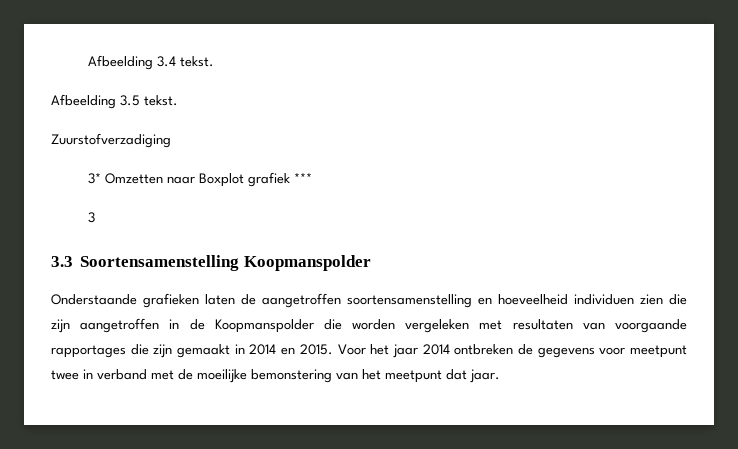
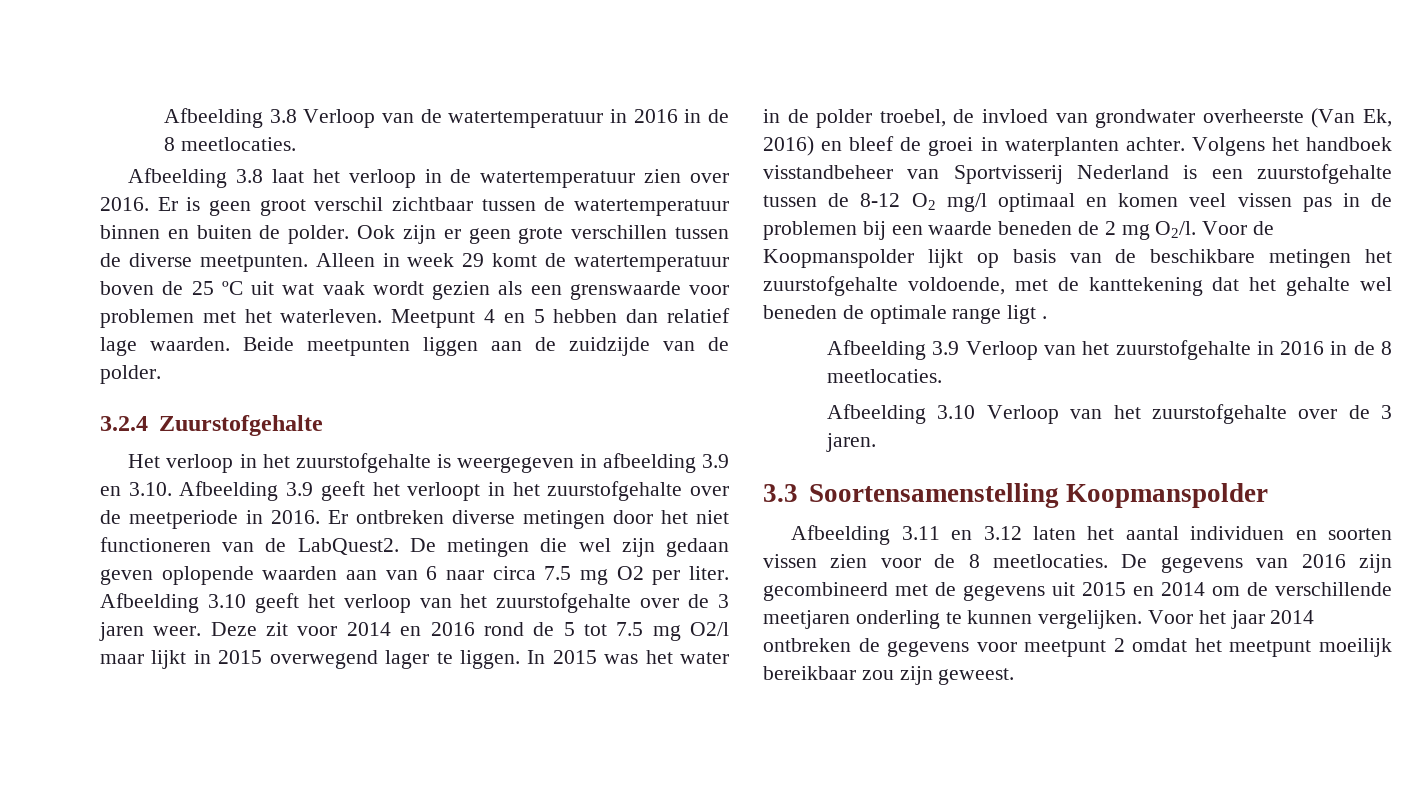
[88,55,215,70] [51,94,178,109] [51,133,171,148] [88,172,313,187] [88,212,96,223] Afbeelding 3.4 tekst. // Afbeelding 3.5 tekst. // Zuurstofverzadiging // 3* Omzetten naar Boxplot grafiek *** // 3 -> [164,108,729,128] [164,137,296,151] [128,168,729,188] [100,197,729,216] [100,225,729,244] [100,253,730,272] [100,281,729,300] [100,308,730,328] [100,337,729,356] [100,365,161,384] [100,415,323,436] [128,453,729,473] [100,481,729,501] [100,510,729,529] [100,537,729,557] [100,566,729,585] [100,593,729,613] [99,622,729,641] [100,650,729,669] [763,108,1392,128] [763,136,1392,156] [763,164,1392,184] [763,193,1392,212] [763,221,1275,240] [763,249,1392,268] [763,276,1392,296] [763,305,1048,324] [827,340,1393,360] [827,369,943,383] [827,404,1392,424] [826,433,877,452] Afbeelding 3.8 Verloop van de watertemperatuur in 2016 in de 8 meetlocaties. // Afbeelding 3.8 laat het verloop in de watertemperatuur zien over 2016. Er is geen groot verschil zichtbaar tussen de watertemperatuur binnen en buiten de polder. Ook zijn er geen grote verschillen tussen de diverse meetpunten. Alleen in week 29 komt de watertemperatuur boven de 25 ºC uit wat vaak wordt gezien als een grenswaarde voor problemen met het waterleven. Meetpunt 4 en 5 hebben dan relatief lage waarden. Beide meetpunten liggen aan de zuidzijde van de polder. // 3.2.4 Zuurstofgehalte // Het verloop in het zuurstofgehalte is weergegeven in afbeelding 3.9 en 3.10. Afbeelding 3.9 geeft het verloopt in het zuurstofgehalte over de meetperiode in 2016. Er ontbreken diverse metingen door het niet functioneren van de LabQuest2. De metingen die wel zijn gedaan geven oplopende waarden aan van 6 naar circa 7.5 mg O2 per liter. Afbeelding 3.10 geeft het verloop van het zuurstofgehalte over de 3 jaren weer. Deze zit voor 2014 en 2016 rond de 5 tot 7.5 mg O2/l maar lijkt in 2015 overwegend lager te liggen. In 2015 was het water in de polder troebel, de invloed van grondwater overheerste (Van Ek, 2016) en bleef de groei in waterplanten achter. Volgens het handboek visstandbeheer van Sportvisserij Nederland is een zuurstofgehalte tussen de 8-12 O2 mg/l optimaal en komen veel vissen pas in de problemen bij een waarde beneden de 2 mg O2/l. Voor de Koopmanspolder lijkt op basis van de beschikbare metingen het zuurstofgehalte voldoende, met de kanttekening dat het gehalte wel beneden de optimale range ligt . // Afbeelding 3.9 Verloop van het zuurstofgehalte in 2016 in de 8 meetlocaties. // Afbeelding 3.10 Verloop van het zuurstofgehalte over de 3 jaren.
[51,293,687,308] [51,318,687,333] [51,344,333,358] Onderstaande grafieken laten de aangetroffen soortensamenstelling en hoeveelheid individuen zien die zijn aangetroffen in de Koopmanspolder die worden vergeleken met resultaten van voorgaande rapportages die zijn gemaakt in 2014 en 2015. -> [791,525,1392,545] [763,554,1392,573] [763,582,1392,601] [763,610,1143,629] Afbeelding 3.11 en 3.12 laten het aantal individuen en soorten vissen zien voor de 8 meetlocaties. De gegevens van 2016 zijn gecombineerd met de gegevens uit 2015 en 2014 om de verschillende meetjaren onderling te kunnen vergelijken.
[51,369,500,383] twee in verband met de moeilijke bemonstering van het meetpunt dat jaar. -> [1113,638,1392,657] [763,666,1015,685] 2 omdat het meetpunt moeilijk bereikbaar zou zijn geweest.

